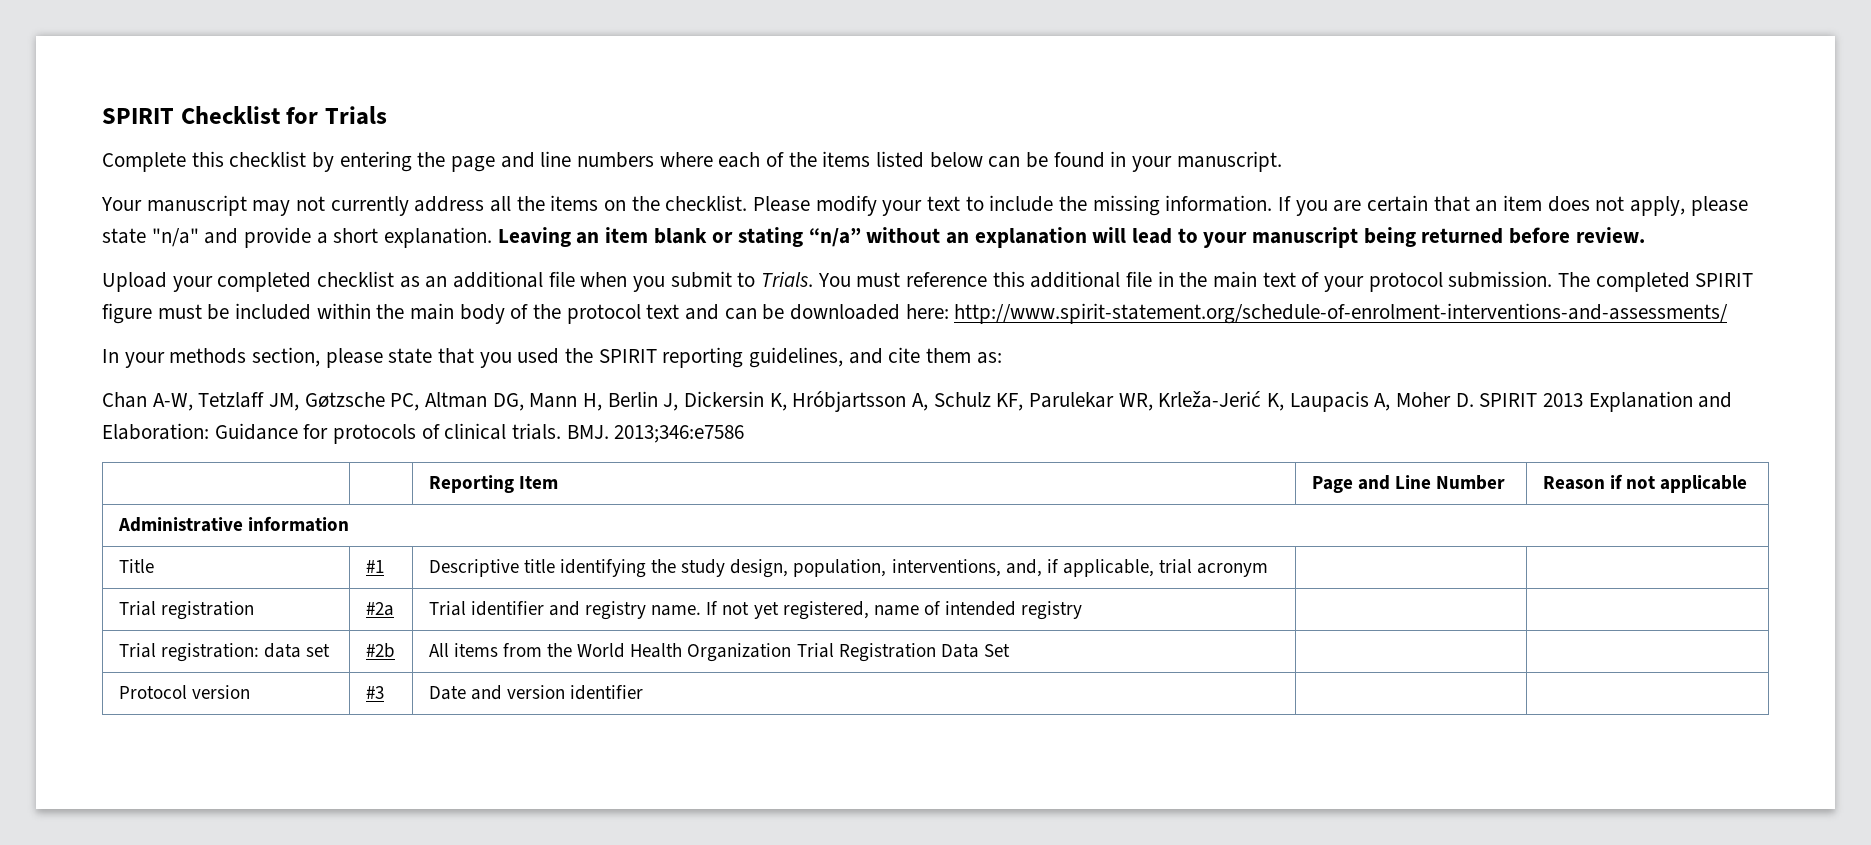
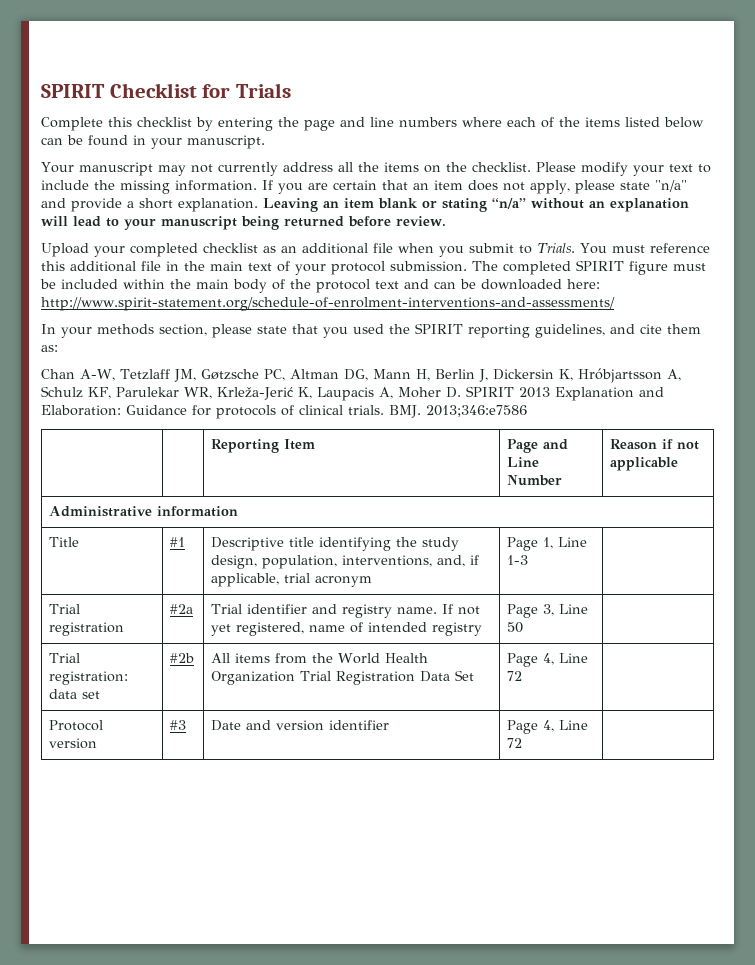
(1269, 570) none -> [506,537,587,551] [506,555,528,565] Page 1, Line 1-3
(1083, 610) none -> [506,604,588,618] [506,622,523,633] Page 3, Line 50
(1010, 650) none -> [506,653,588,667] [506,671,522,681] Page 4, Line 72
(644, 692) none -> [506,720,588,734] [506,738,522,748] Page 4, Line 72

